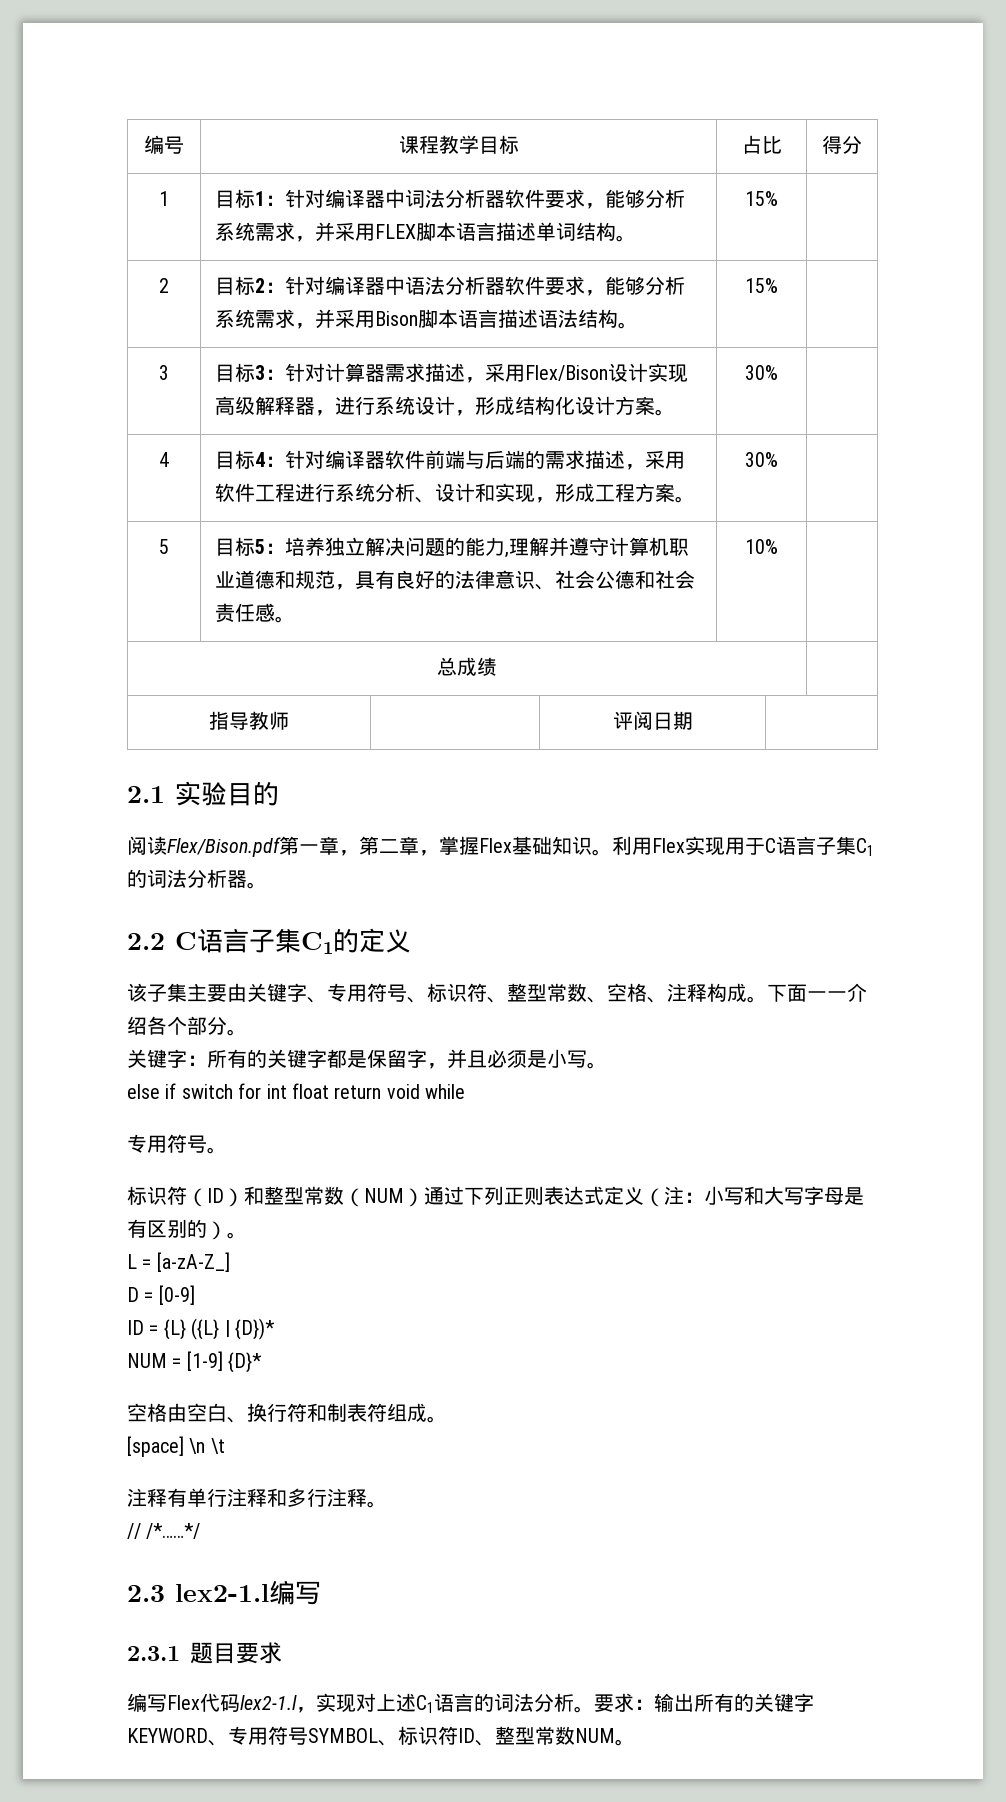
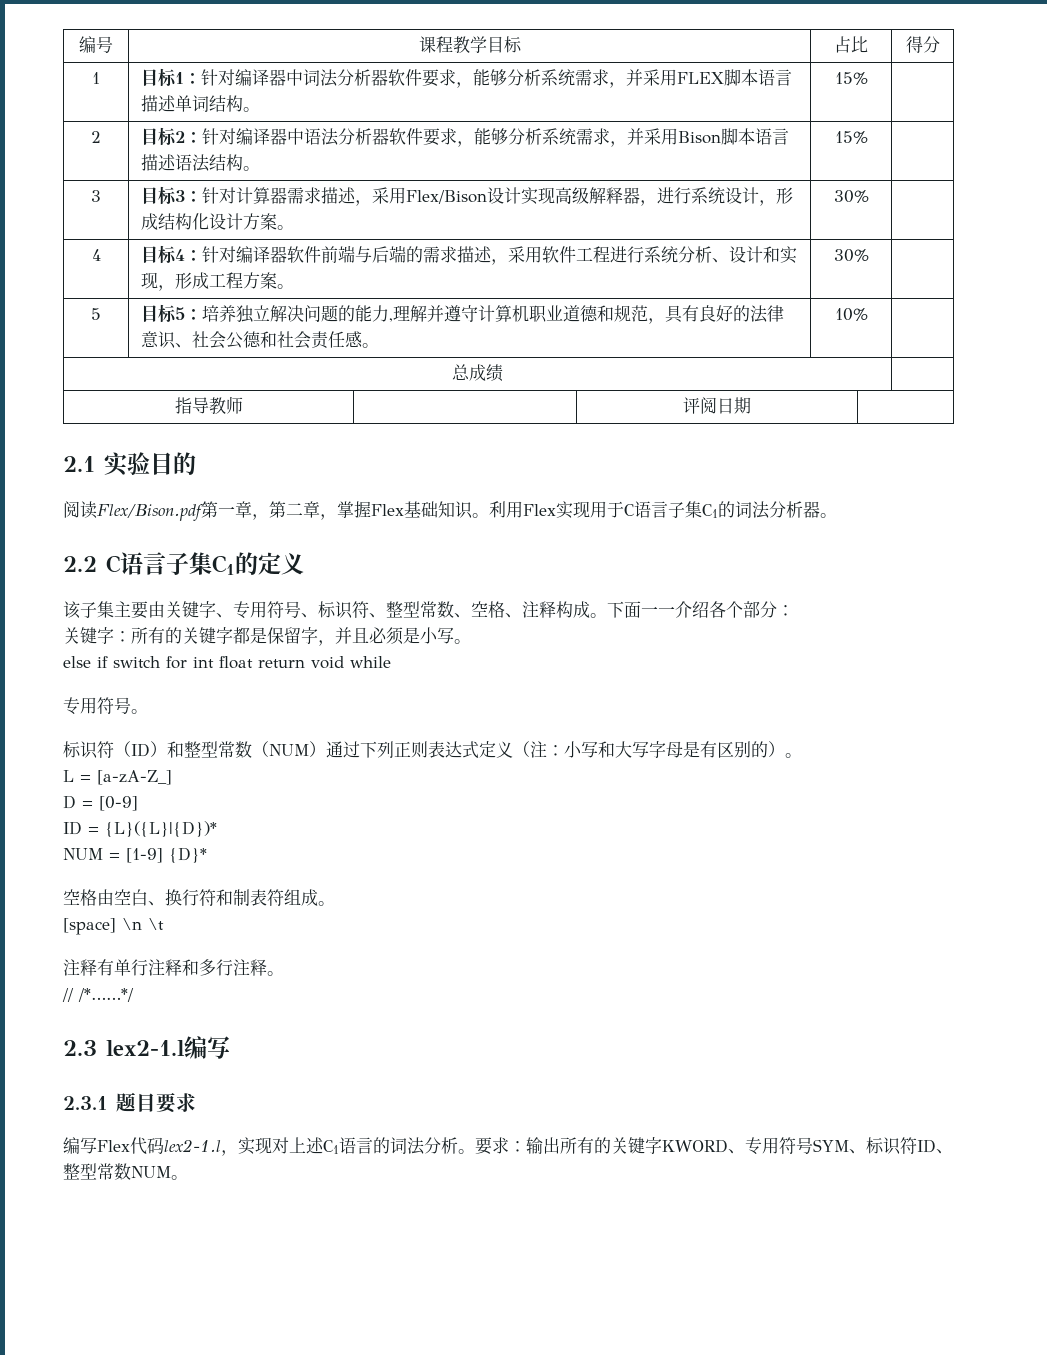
[227,1029,247,1036] 。 -> [777,605,794,616] ：
[163,1318,275,1340] {L} ({L} | {D})* -> [105,821,217,837] {L}({L}|{D})*
[127,1726,378,1746] KEYWORD、专用符号SYMBOL -> [662,1137,849,1155] KWORD、专用符号SYM

